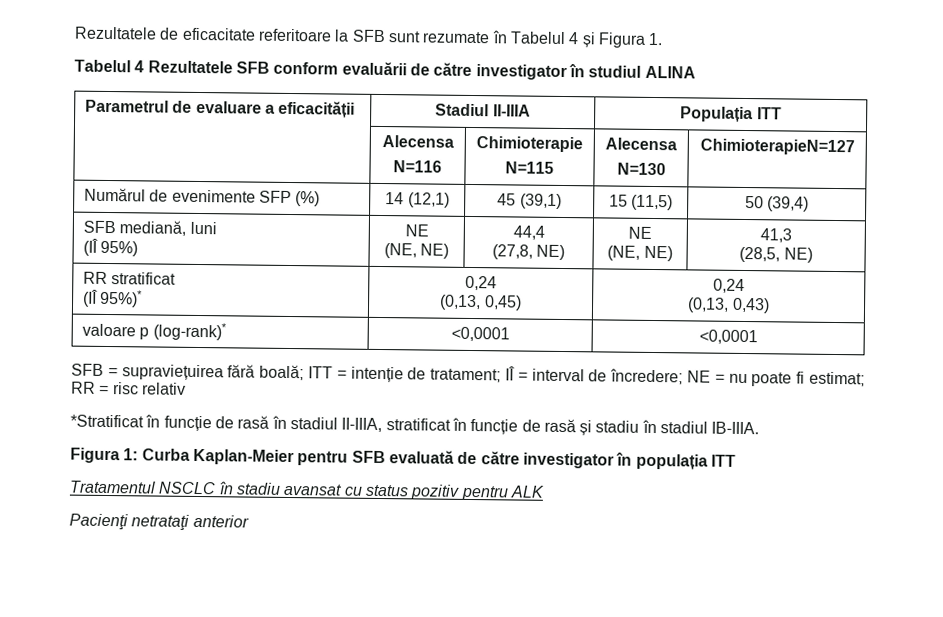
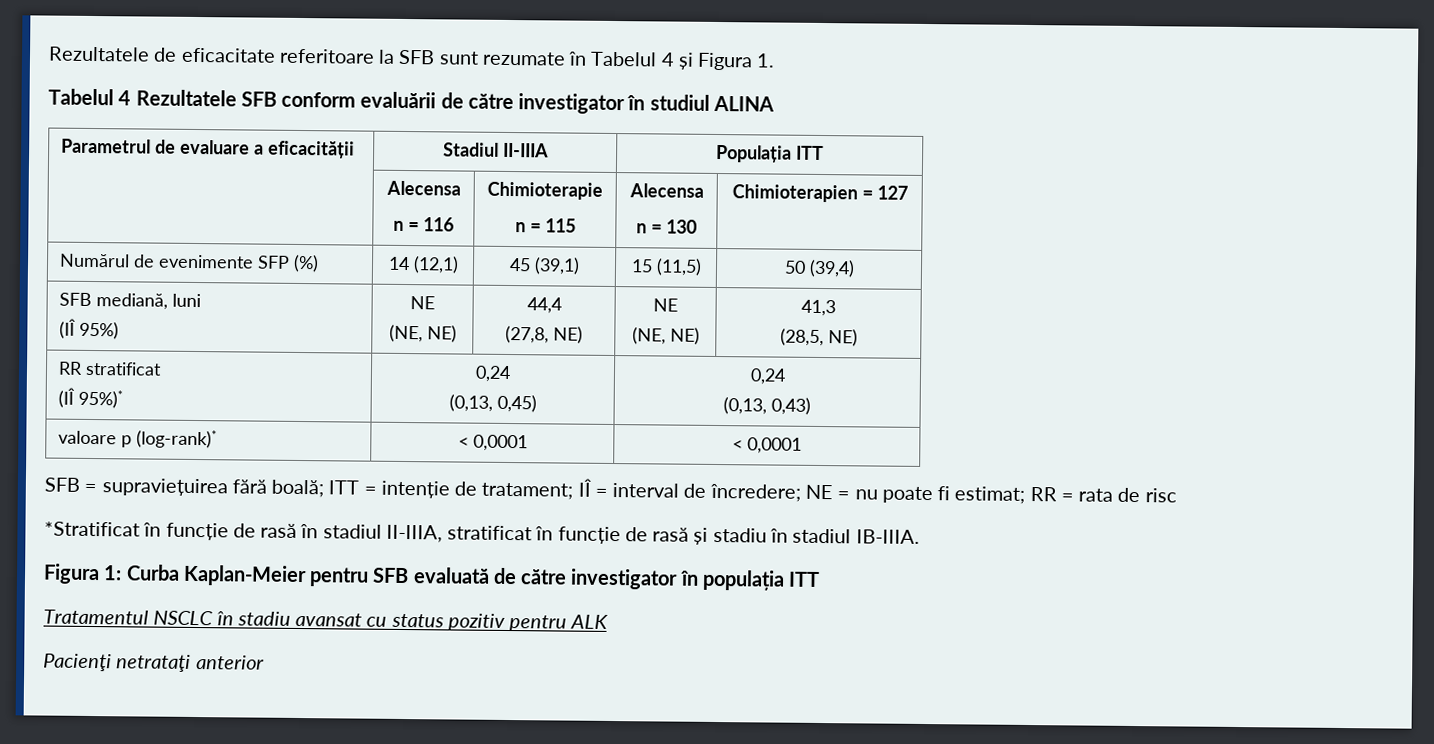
[393,160,442,173] [476,136,583,153] [505,161,554,174] [605,137,677,151] [616,162,666,176] [699,138,855,156] N=116 | Chimioterapie // N=115 | Alecensa // N=130 | ChimioterapieN=127 -> [393,217,454,232] [487,181,603,200] [514,218,576,233] [628,183,704,198] [636,219,698,234] [731,184,908,203] n = 116 | Chimioterapie // n = 115 | Alecensa // n = 130 | Chimioterapien = 127
[450,326,510,342] [698,329,758,345] <0,0001 | <0,0001 -> [457,434,528,452] [732,437,803,454] < 0,0001 | < 0,0001
(110, 390) none -> [1078,487,1141,503] rata de
[141,382,186,395] relativ -> (1177, 495) none

